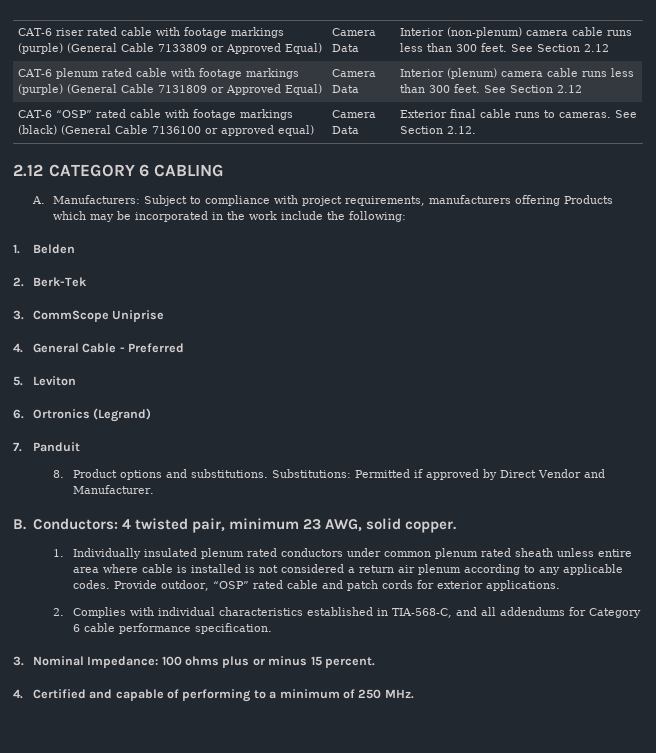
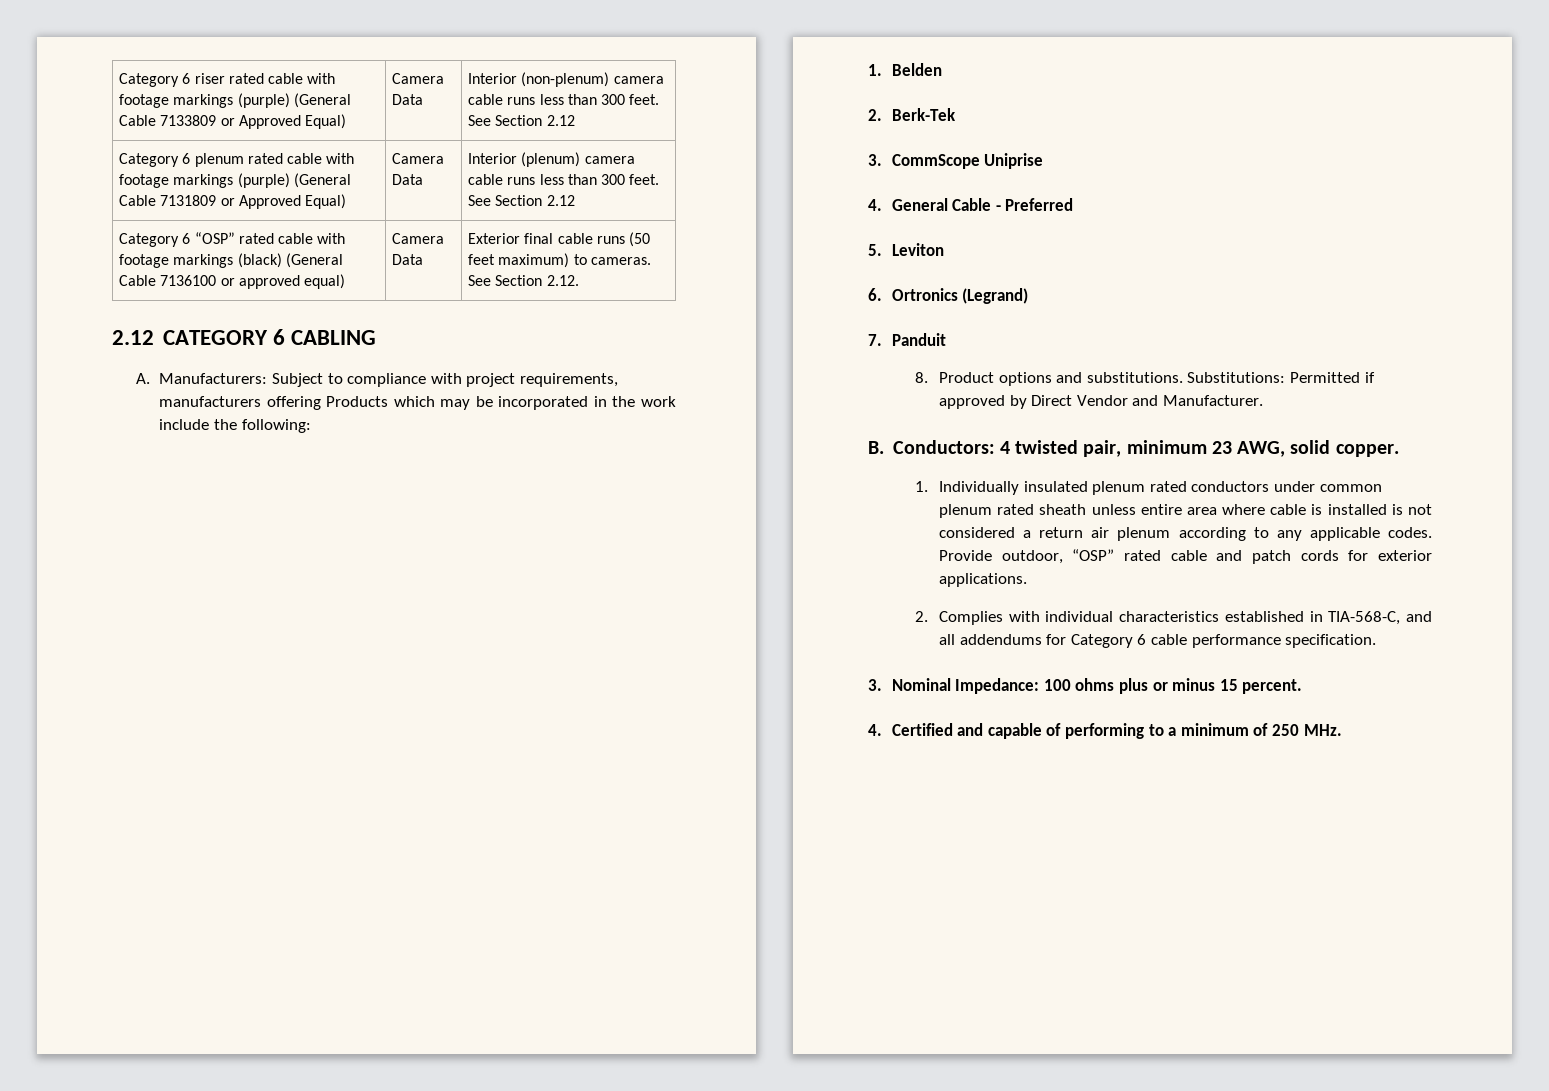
[17,28,52,36] CAT-6 -> [119,73,191,87] Category 6
[17,69,52,77] CAT-6 -> [119,153,191,167] Category 6
[17,110,52,118] CAT-6 -> [119,233,191,247] Category 6
(540, 115) none -> [628,232,650,247] [468,253,570,268] (50 feet maximum)

